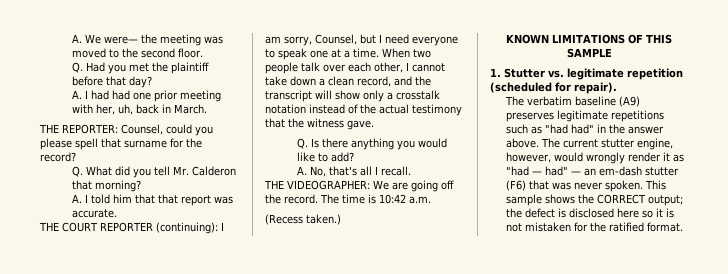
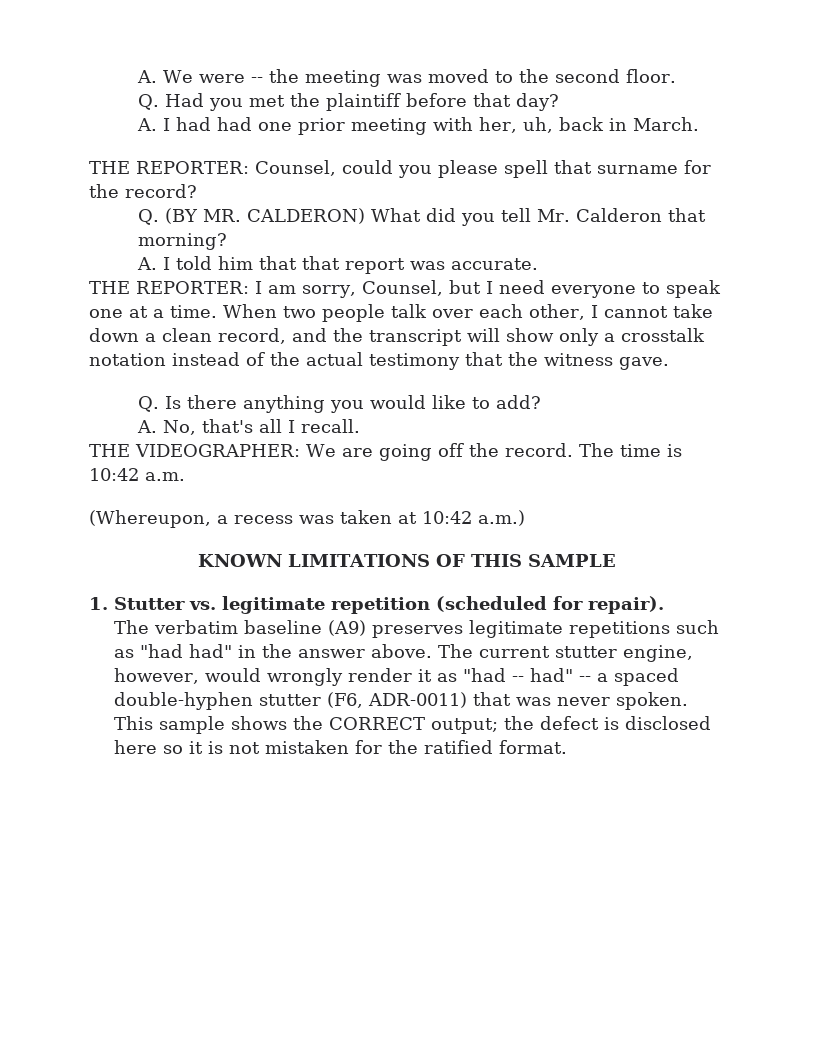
[104,36,139,44] were— -> [199,74,264,83] were --
(84, 171) none -> [165,208,366,224] (BY MR. CALDERON)
[62,222,218,234] COURT REPORTER (continuing): -> [136,281,249,294] REPORTER:
[265,214,341,225] (Recess taken.) -> [89,510,525,528] (Whereupon, a recess was taken at 10:42 a.m.)
[532,166,680,176] [506,180,527,191] — had" — an em-dash stutter (F6) -> [511,668,679,686] [113,692,467,710] -- had" -- a spaced double-hyphen stutter (F6, ADR-0011)

